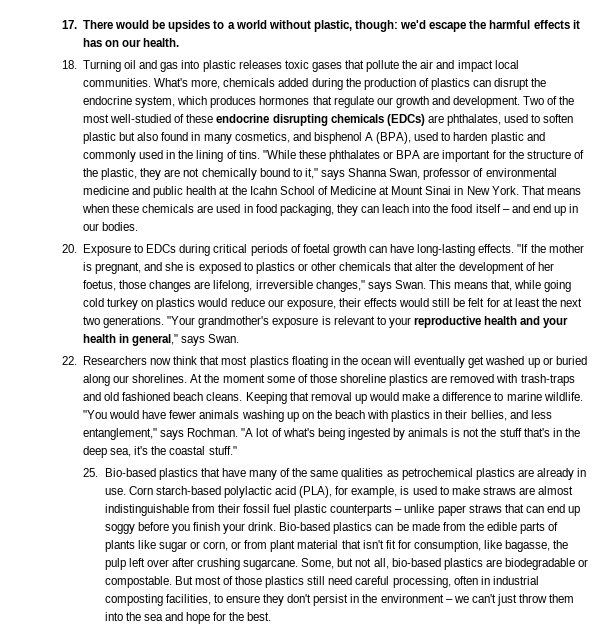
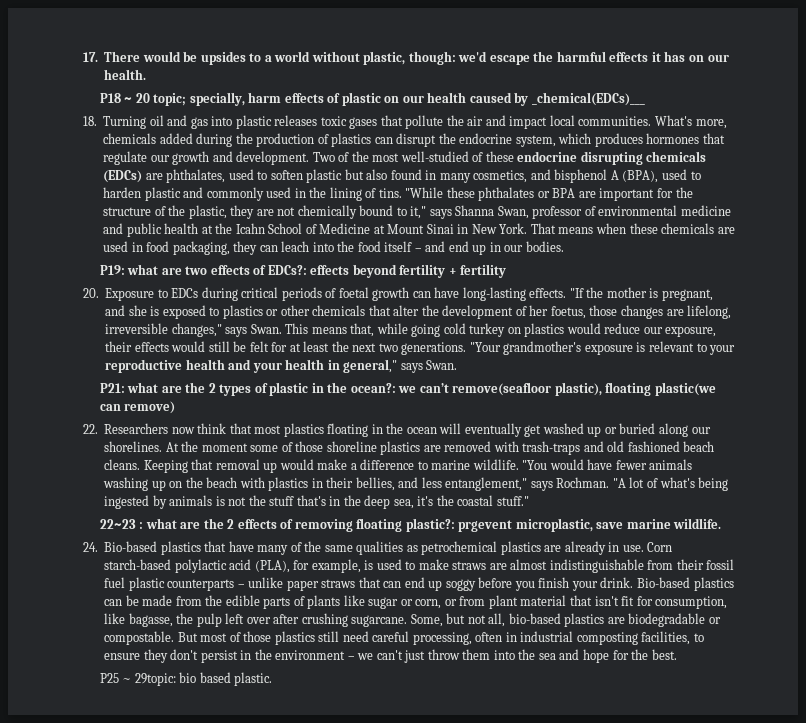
(180, 42) none -> [99,92,645,106] // P18 ~ 20 topic; specially, harm effects of plastic on our health caused by _chemical(EDCs)___
(139, 226) none -> [99,264,507,278] // P19: what are two effects of EDCs?: effects beyond fertility + fertility
(240, 338) none -> [99,382,716,396] [99,401,176,414] // P21: what are the 2 types of plastic in the ocean?: we can’t remove(seafloor plastic), floating plastic(we can remove)
[83,468,99,477] 25. -> [99,518,722,532] [82,542,98,552] 22~23 : what are the 2 effects of removing floating plastic?: prgevent microplastic, save marine wildlife. // 24.
(272, 616) none -> [99,672,273,686] // P25 ~ 29topic: bio based plastic.

